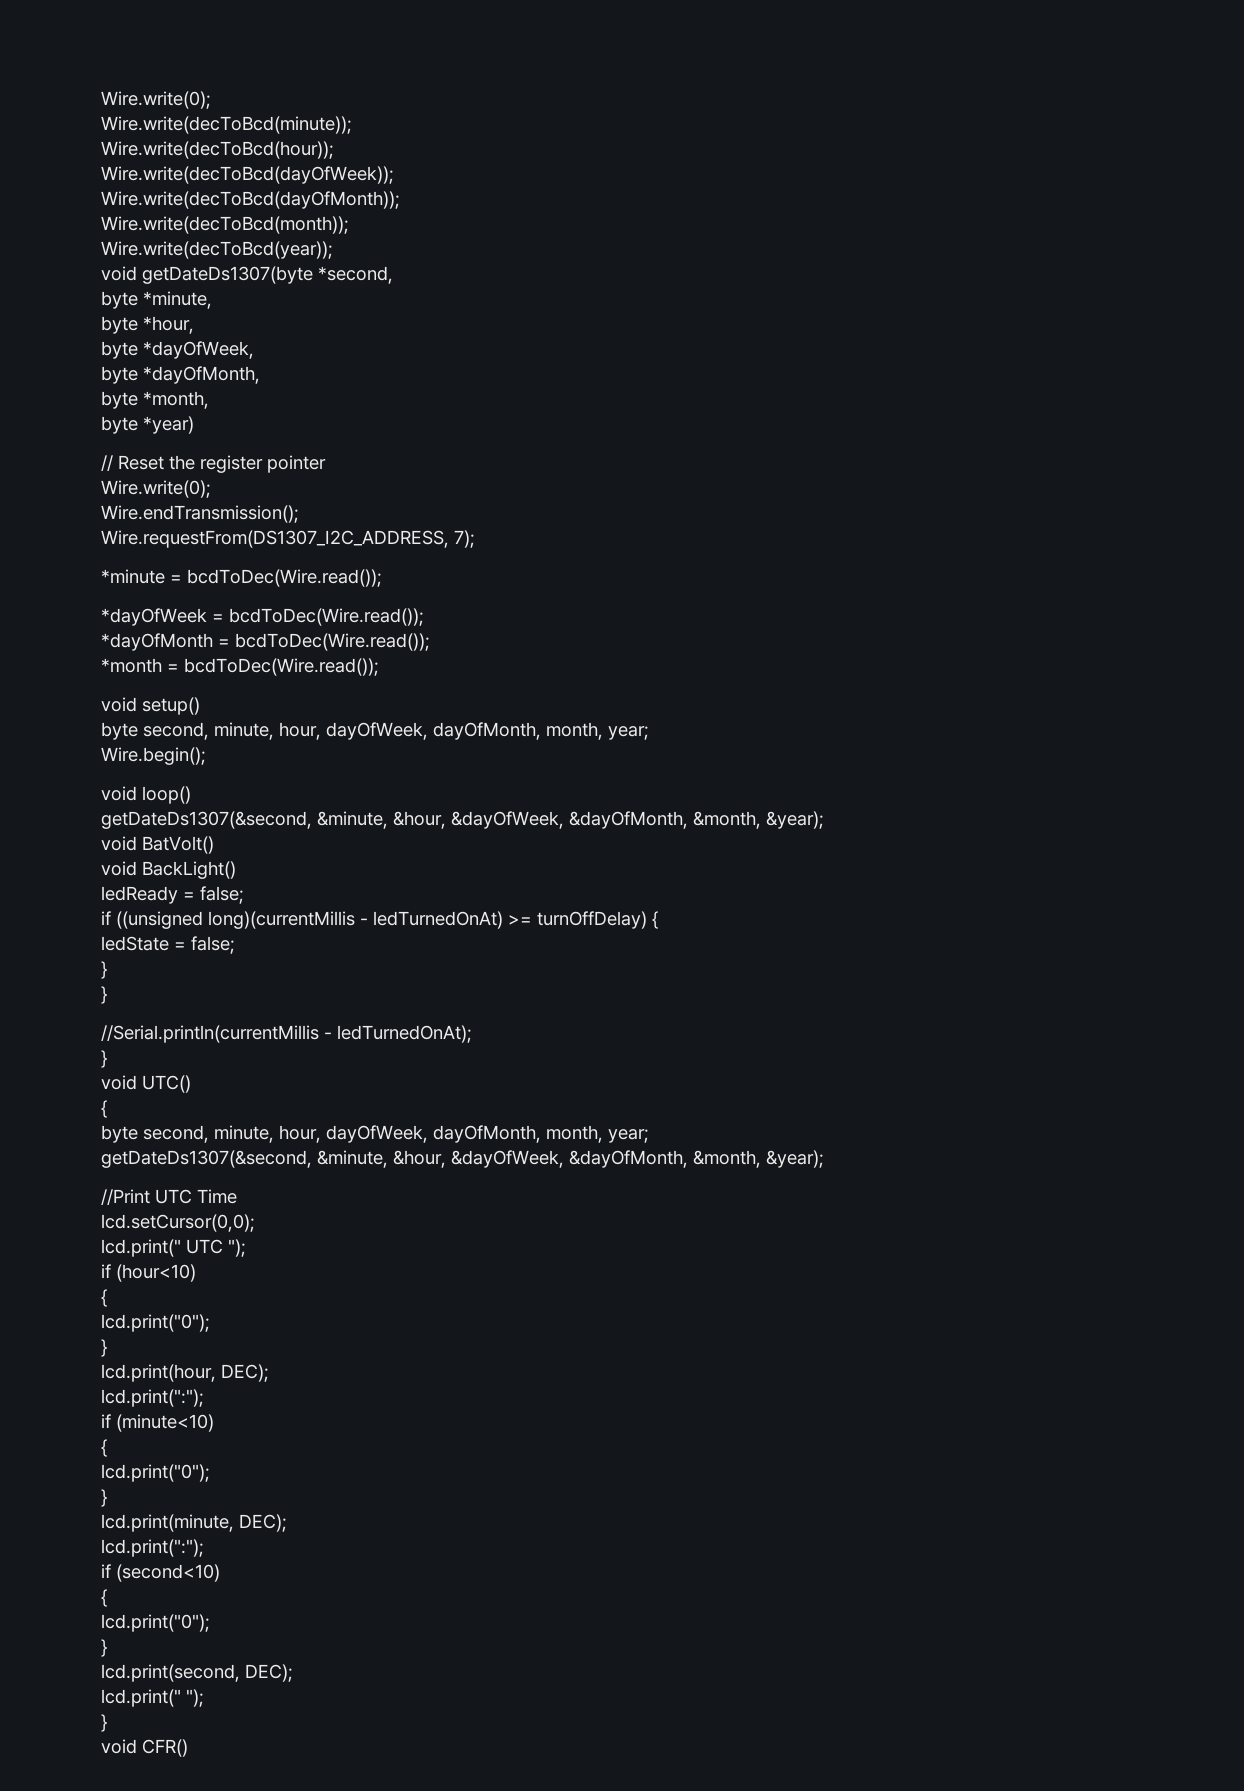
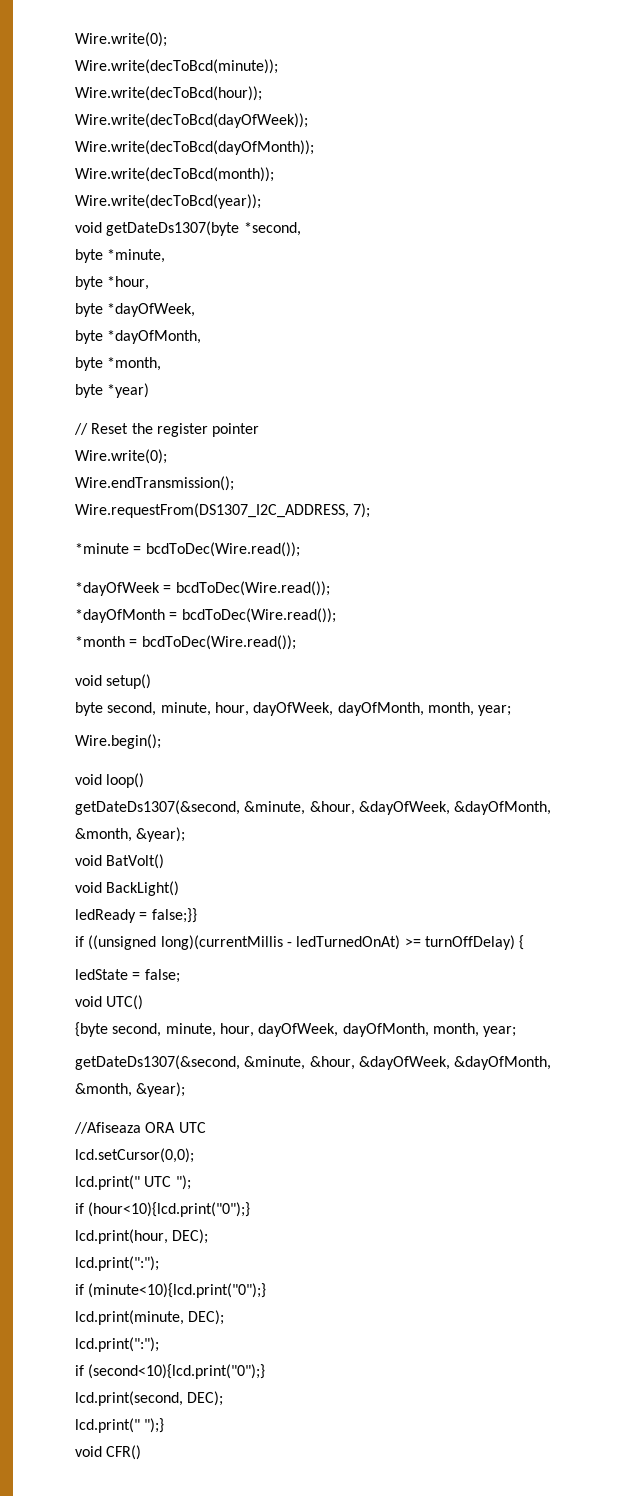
[200,886,244,904] false; -> [151,908,197,923] false;}}
[101,961,107,979] [101,986,107,1004] [101,1025,472,1043] [101,1050,107,1068] // } // } // //Serial.println(currentMillis - ledTurnedOnAt); // } -> (180, 976) none
[101,1100,107,1118] [101,1125,138,1143] { // byte -> [75,1022,108,1037] {byte
[101,1189,237,1205] //Print UTC Time -> [74,1122,206,1134] //Afiseaza ORA UTC
[116,1264,196,1282] [101,1289,107,1307] [101,1314,210,1332] [101,1339,107,1357] (hour<10) // { // lcd.print("0"); // } -> [88,1202,251,1217] (hour<10){lcd.print("0");}
[116,1414,214,1432] [101,1439,107,1457] [101,1464,210,1482] [101,1489,107,1507] (minute<10) // { // lcd.print("0"); // } -> [88,1283,267,1298] (minute<10){lcd.print("0");}
[116,1564,220,1582] [101,1589,107,1607] [101,1614,210,1632] [101,1639,107,1657] (second<10) // { // lcd.print("0"); // } -> [88,1364,266,1379] (second<10){lcd.print("0");}
[186,1689,204,1707] [101,1714,107,1732] "); // } -> [144,1418,165,1433] ");}

